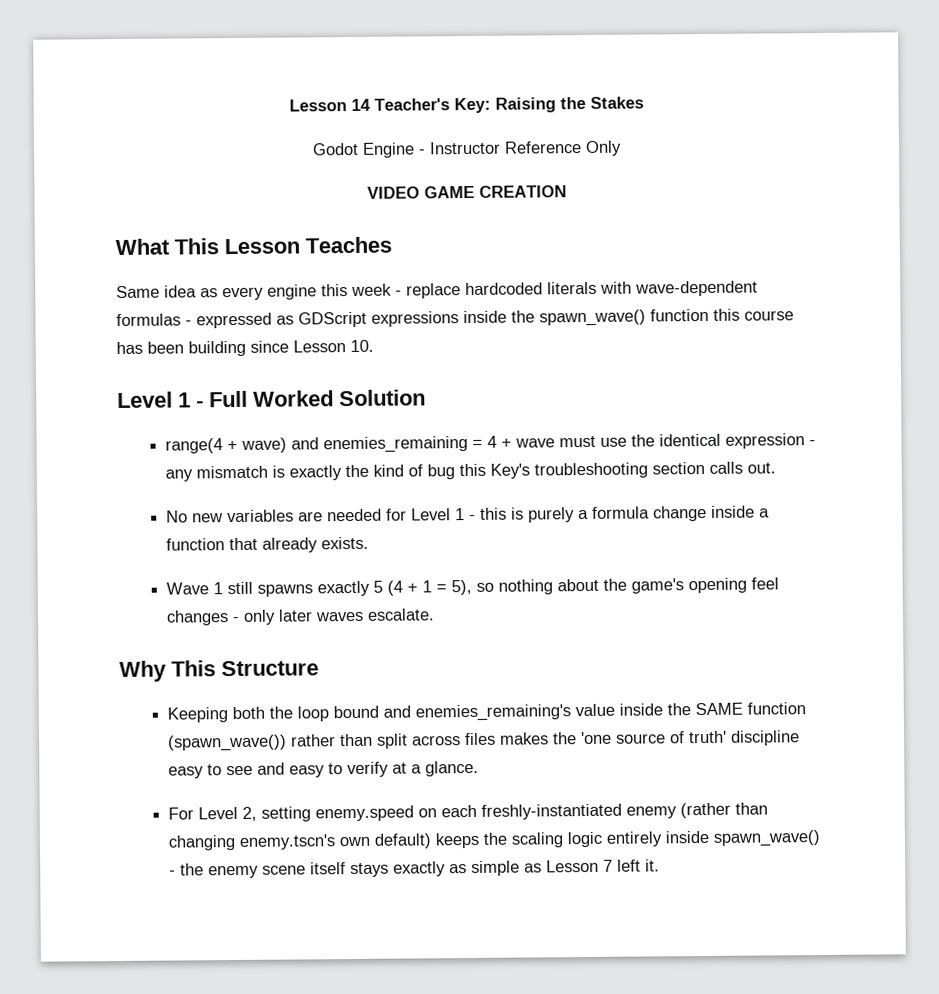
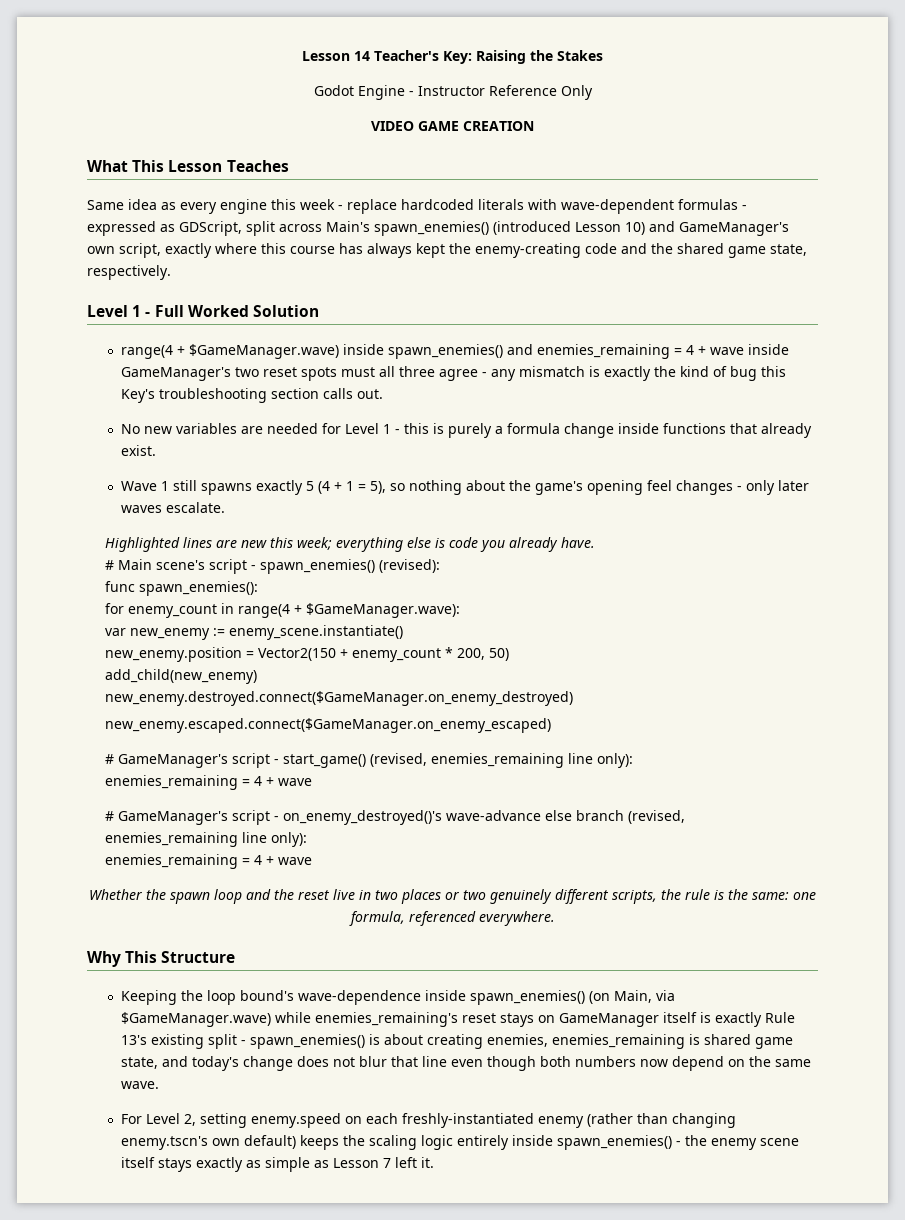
[298,308,794,328] [116,339,374,357] GDScript expressions inside the spawn_wave() function this course has been building since Lesson 10. -> [179,221,789,236] [87,243,807,258] [87,265,171,280] GDScript, split across Main's spawn_enemies() (introduced Lesson 10) and GameManager's own script, exactly where this course has always kept the enemy-creating code and the shared game state, respectively.
[241,437,288,453] wave) -> [188,344,503,359] $GameManager.wave) inside spawn_enemies()
[559,433,806,449] must use the identical expression -> [747,344,789,355] [120,366,478,381] inside GameManager's two reset spots must all three agree
[759,508,771,518] [166,538,226,551] a function -> [662,423,726,434] functions
[321,536,370,550] exists. -> [120,445,156,456] exist.
(436, 614) none -> [105,537,596,552] [105,559,441,574] [105,581,259,596] [105,603,461,618] [105,625,404,640] [105,647,510,662] [105,669,258,684] [105,691,574,706] [105,718,552,733] [105,753,634,768] [105,775,313,790] [105,810,686,825] [105,832,308,847] [105,854,313,869] [89,889,816,904] [348,911,555,926] // Highlighted lines are new this week; everything else is code you already have. // # Main scene's script - spawn_enemies() (revised): // func spawn_enemies(): // for enemy_count in range(4 + $GameManager.wave): // var new_enemy := enemy_scene.instantiate() // new_enemy.position = Vector2(150 + enemy_count * 200, 50) // add_child(new_enemy) // new_enemy.destroyed.connect($GameManager.on_enemy_destroyed) // new_enemy.escaped.connect($GameManager.on_enemy_escaped) // # GameManager's script - start_game() (revised, enemies_remaining line only): // enemies_remaining = 4 + wave // # GameManager's script - on_enemy_destroyed()'s wave-advance else branch (revised, enemies_remaining line only): // enemies_remaining = 4 + wave // Whether the spawn loop and the reset live in two places or two genuinely different scripts, the rule is the same: one formula, referenced everywhere.
[232,706,266,720] both -> (177, 997) none
[333,702,807,722] [168,730,801,752] [168,760,480,779] bound and enemies_remaining's value inside the SAME function (spawn_wave()) rather than split across files makes the 'one source of truth' discipline easy to see and easy to verify at a glance. -> [239,990,675,1005] [120,1012,795,1027] [120,1034,793,1049] [120,1056,811,1071] [120,1081,159,1089] bound's wave-dependence inside spawn_enemies() (on Main, via $GameManager.wave) while enemies_remaining's reset stays on GameManager itself is exactly Rule 13's existing split - spawn_enemies() is about creating enemies, enemies_remaining is shared game state, and today's change does not blur that line even though both numbers now depend on the same wave.
[713,830,821,847] spawn_wave() -> [556,1135,672,1150] spawn_enemies()

